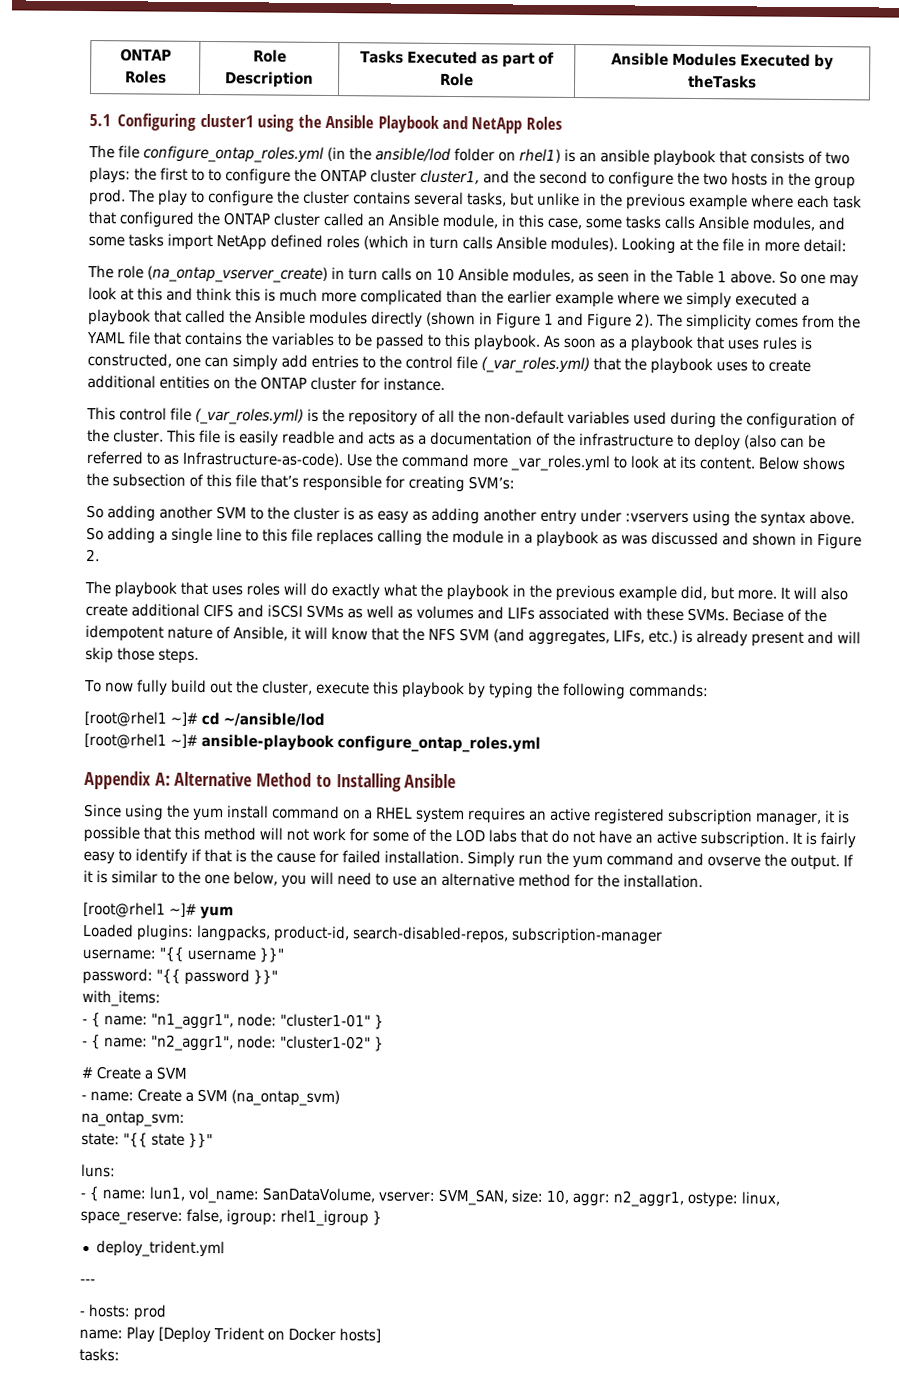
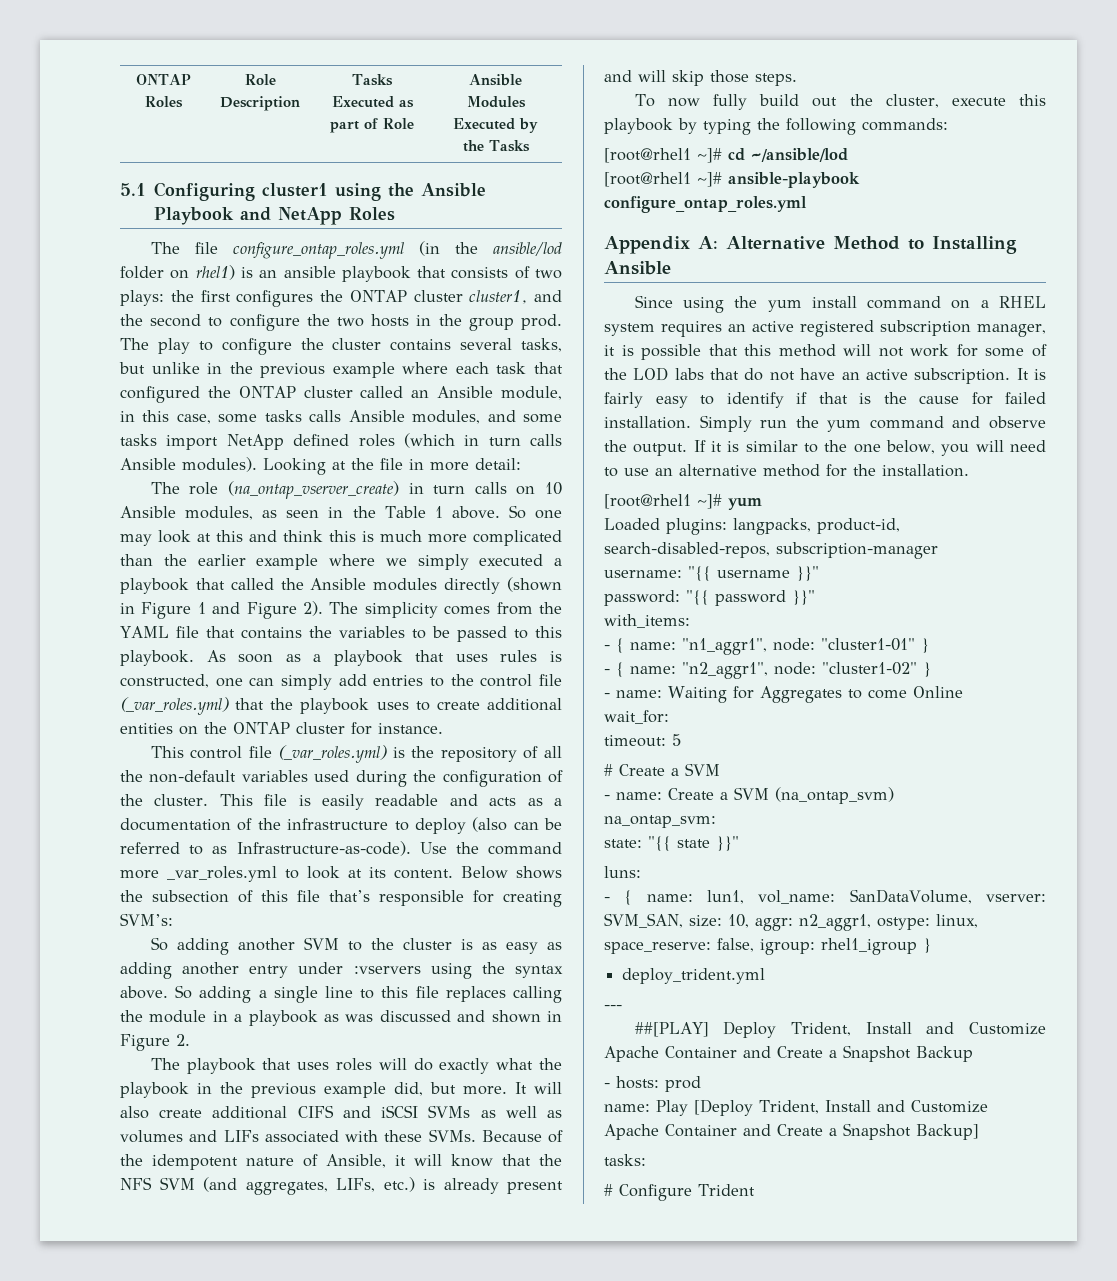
[688,74,758,89] theTasks -> [462,140,530,152] the Tasks
[191,168,291,185] to to configure -> [236,290,314,307] configures
[281,430,335,445] readble -> [375,794,439,806] readable
[732,608,784,622] Beciase -> [481,1130,542,1142] Because
[707,856,761,867] ovserve -> [989,416,1046,429] observe
(384, 1044) none -> [604,686,963,703] [604,710,669,724] [604,734,681,747] // - name: Waiting for Aggregates to come Online // wait_for: // timeout: 5
(96, 1281) none -> [634,1021,1046,1038] [604,1045,973,1062] // ##[PLAY] Deploy Trident, Install and Customize Apache Container and Create a Snapshot Backup
[213,1327,381,1343] [79,1347,120,1362] Trident on Docker hosts] // tasks: -> [759,1100,988,1114] [604,1123,979,1140] [604,1154,646,1166] [604,1184,755,1201] Trident, Install and Customize Apache Container and Create a Snapshot Backup] // tasks: // # Configure Trident

